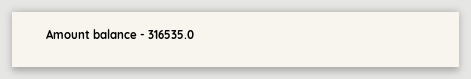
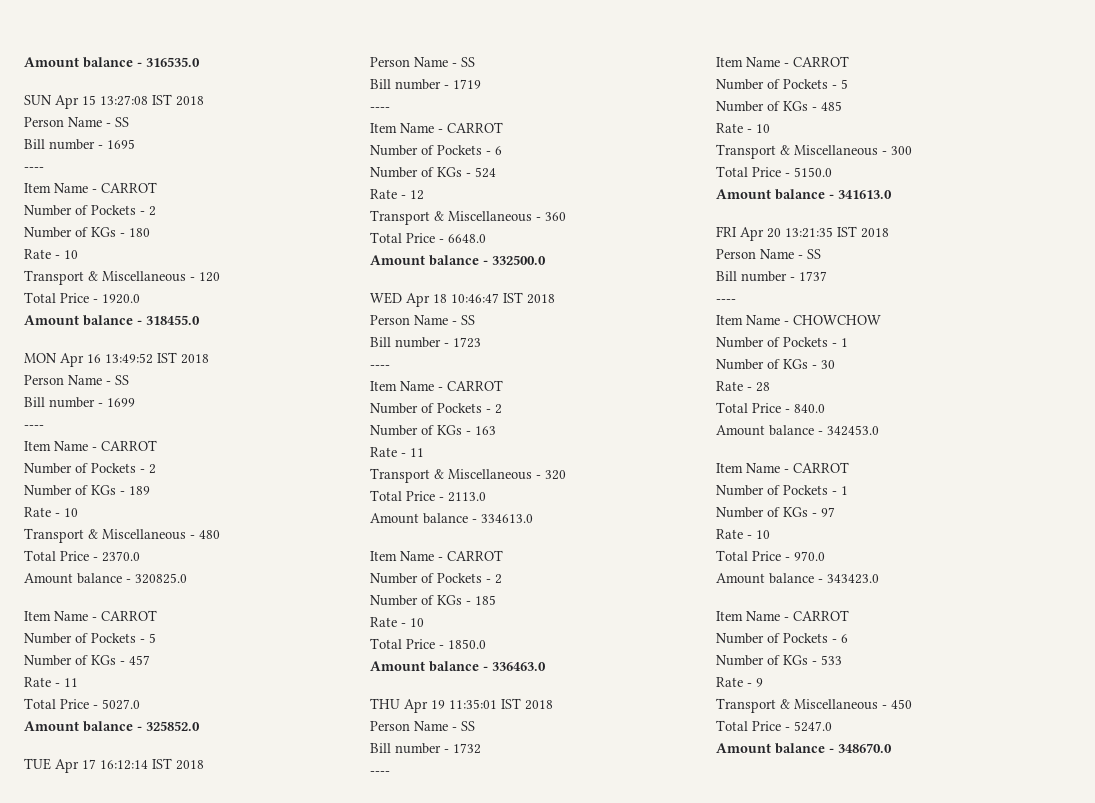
(195, 34) none -> [24,94,204,109] [24,117,129,127] [24,139,135,150] [24,167,44,171] [24,182,157,193] [24,205,156,216] [24,227,150,238] [24,249,78,259] [24,270,220,285] [24,292,140,304] [24,315,200,326] [24,352,209,367] [24,375,129,385] [24,397,135,408] [24,425,44,429] [24,440,157,451] [24,463,156,474] [24,485,150,496] [24,507,78,517] [24,528,220,543] [24,550,140,562] [24,573,187,584] [24,610,157,621] [24,633,156,644] [24,655,150,666] [24,677,78,687] [24,698,140,710] [24,721,200,732] [24,758,204,773] [370,57,475,67] [370,79,481,90] [370,107,390,111] [370,122,503,133] [370,145,502,156] [370,167,496,178] [370,189,424,200] [370,210,566,225] [370,232,486,243] [370,255,546,266] [370,292,555,307] [370,315,475,325] [370,337,481,348] [370,365,390,369] [370,380,503,391] [370,403,502,414] [370,425,496,436] [370,447,424,457] [370,468,566,483] [370,490,486,502] [370,513,533,524] [370,550,503,561] [370,573,502,584] [370,595,496,606] [370,617,424,627] [370,638,486,649] [370,661,546,672] [370,698,553,713] [370,721,475,731] [370,743,481,754] [370,771,390,775] [716,56,849,67] [716,79,848,90] [716,101,842,112] [716,123,770,133] [716,144,912,159] [716,166,832,177] [716,189,892,200] [716,226,889,241] [716,249,821,259] [716,271,827,282] [716,299,736,303] [716,315,881,325] [716,337,848,348] [716,359,835,370] [716,381,770,392] [716,402,825,413] [716,425,879,436] [716,462,849,473] [716,485,848,496] [716,507,835,518] [716,529,770,539] [716,550,825,561] [716,573,879,584] [716,610,849,621] [716,633,848,644] [716,655,842,666] [716,677,763,687] [716,698,912,713] [716,720,832,732] [716,743,892,754] // SUN Apr 15 13:27:08 IST 2018 // Person Name - SS // Bill number - 1695 // ---- // Item Name - CARROT // Number of Pockets - 2 // Number of KGs - 180 // Rate - 10 // Transport & Miscellaneous - 120 // Total Price - 1920.0 // Amount balance - 318455.0 // MON Apr 16 13:49:52 IST 2018 // Person Name - SS // Bill number - 1699 // ---- // Item Name - CARROT // Number of Pockets - 2 // Number of KGs - 189 // Rate - 10 // Transport & Miscellaneous - 480 // Total Price - 2370.0 // Amount balance - 320825.0 // Item Name - CARROT // Number of Pockets - 5 // Number of KGs - 457 // Rate - 11 // Total Price - 5027.0 // Amount balance - 325852.0 // TUE Apr 17 16:12:14 IST 2018 // Person Name - SS // Bill number - 1719 // ---- // Item Name - CARROT // Number of Pockets - 6 // Number of KGs - 524 // Rate - 12 // Transport & Miscellaneous - 360 // Total Price - 6648.0 // Amount balance - 332500.0 // WED Apr 18 10:46:47 IST 2018 // Person Name - SS // Bill number - 1723 // ---- // Item Name - CARROT // Number of Pockets - 2 // Number of KGs - 163 // Rate - 11 // Transport & Miscellaneous - 320 // Total Price - 2113.0 // Amount balance - 334613.0 // Item Name - CARROT // Number of Pockets - 2 // Number of KGs - 185 // Rate - 10 // Total Price - 1850.0 // Amount balance - 336463.0 // THU Apr 19 11:35:01 IST 2018 // Person Name - SS // Bill number - 1732 // ---- // Item Name - CARROT // Number of Pockets - 5 // Number of KGs - 485 // Rate - 10 // Transport & Miscellaneous - 300 // Total Price - 5150.0 // Amount balance - 341613.0 // FRI Apr 20 13:21:35 IST 2018 // Person Name - SS // Bill number - 1737 // ---- // Item Name - CHOWCHOW // Number of Pockets - 1 // Number of KGs - 30 // Rate - 28 // Total Price - 840.0 // Amount balance - 342453.0 // Item Name - CARROT // Number of Pockets - 1 // Number of KGs - 97 // Rate - 10 // Total Price - 970.0 // Amount balance - 343423.0 // Item Name - CARROT // Number of Pockets - 6 // Number of KGs - 533 // Rate - 9 // Transport & Miscellaneous - 450 // Total Price - 5247.0 // Amount balance - 348670.0

